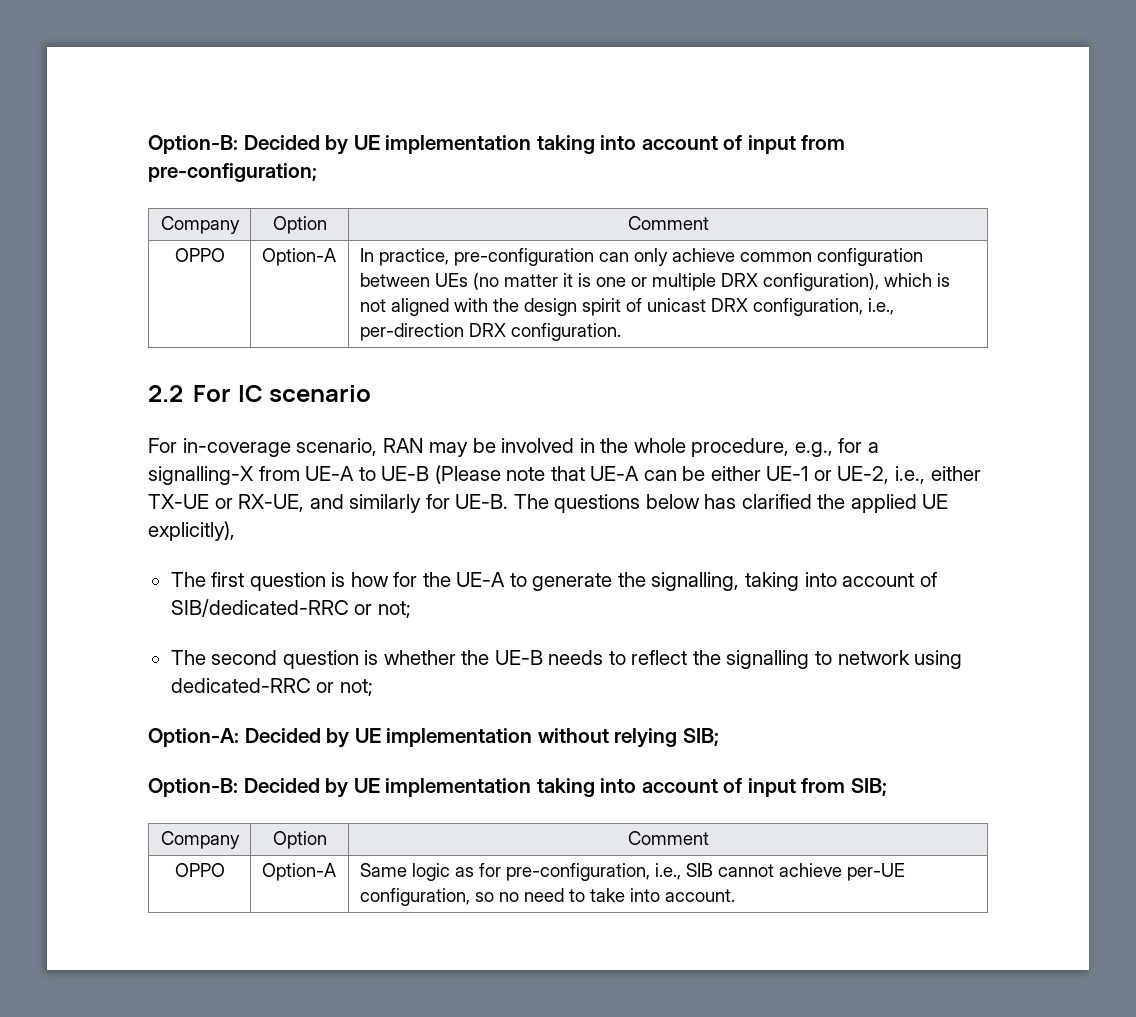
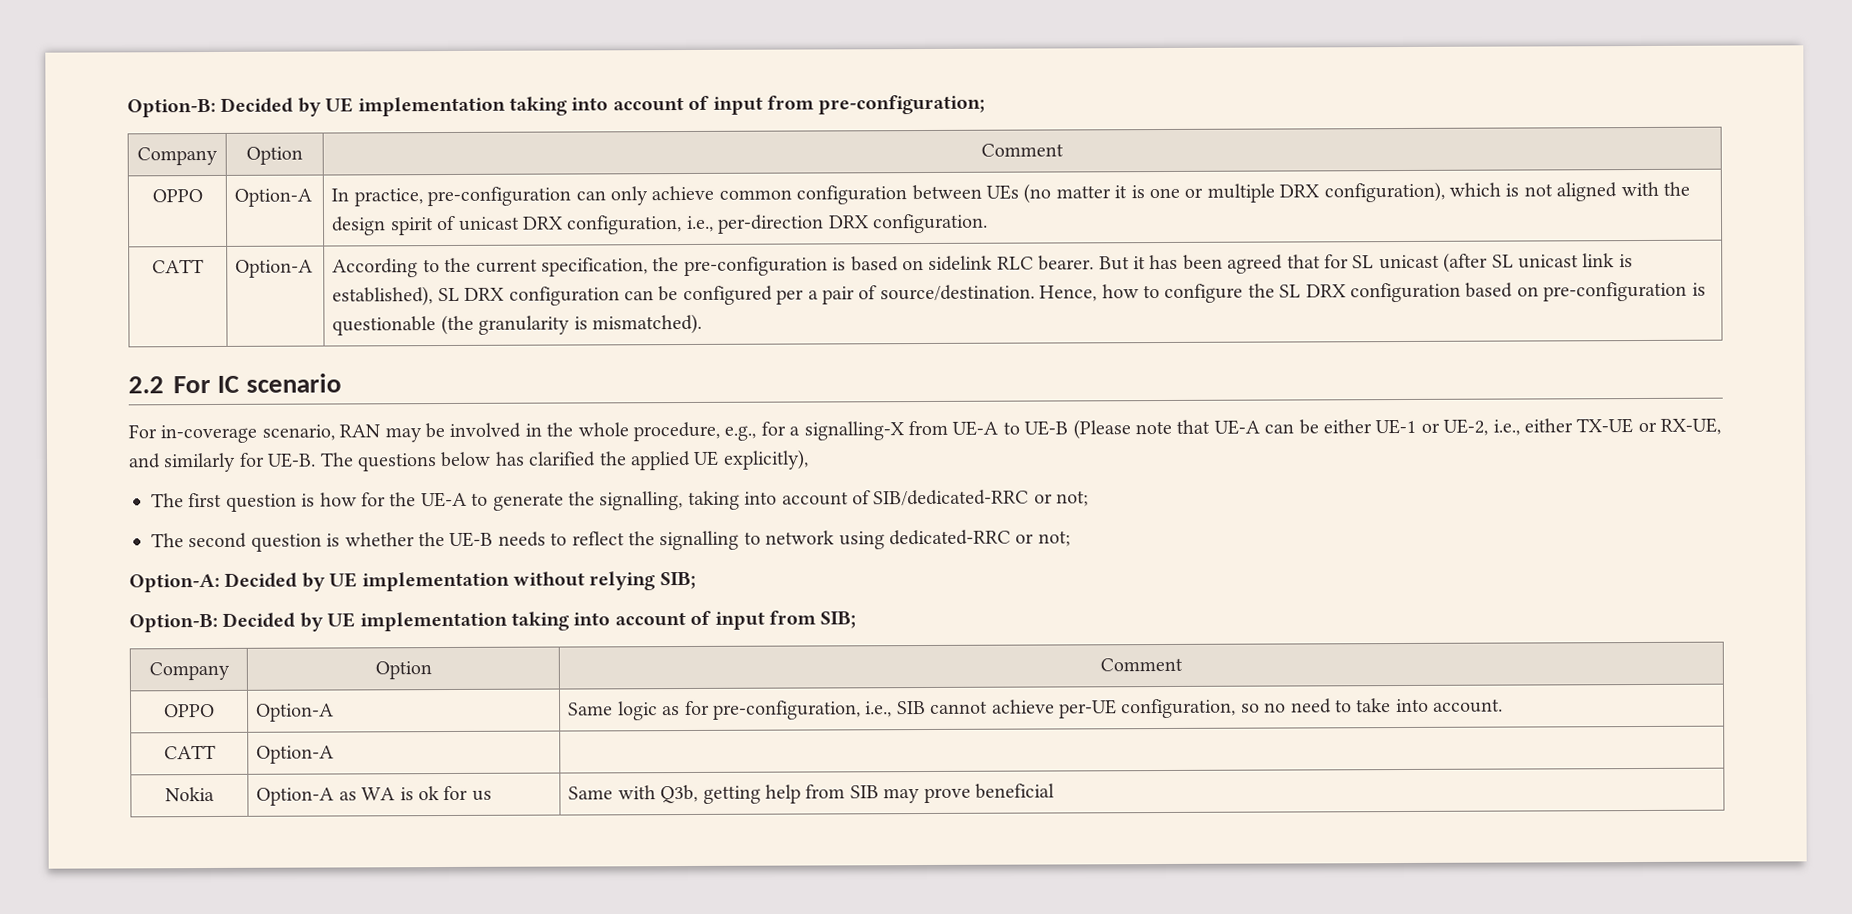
(621, 332) none -> [152,259,204,274] [235,259,314,278] [332,252,1633,278] [332,281,1706,307] [332,313,702,336] // CATT | Option-A | According to the current specification, the pre-configuration is based on sidelink RLC bearer. But it has been agreed that for SL unicast (after SL unicast link is established), SL DRX configuration can be configured per a pair of source/destination. Hence, how to configure the SL DRX configuration based on pre-configuration is questionable (the granularity is mismatched).
(735, 895) none -> [163,744,216,760] [256,745,335,764] [165,786,215,802] [256,785,492,806] [568,783,1055,804] // CATT | Option-A | // Nokia | Option-A as WA is ok for us | Same with Q3b, getting help from SIB may prove beneficial

